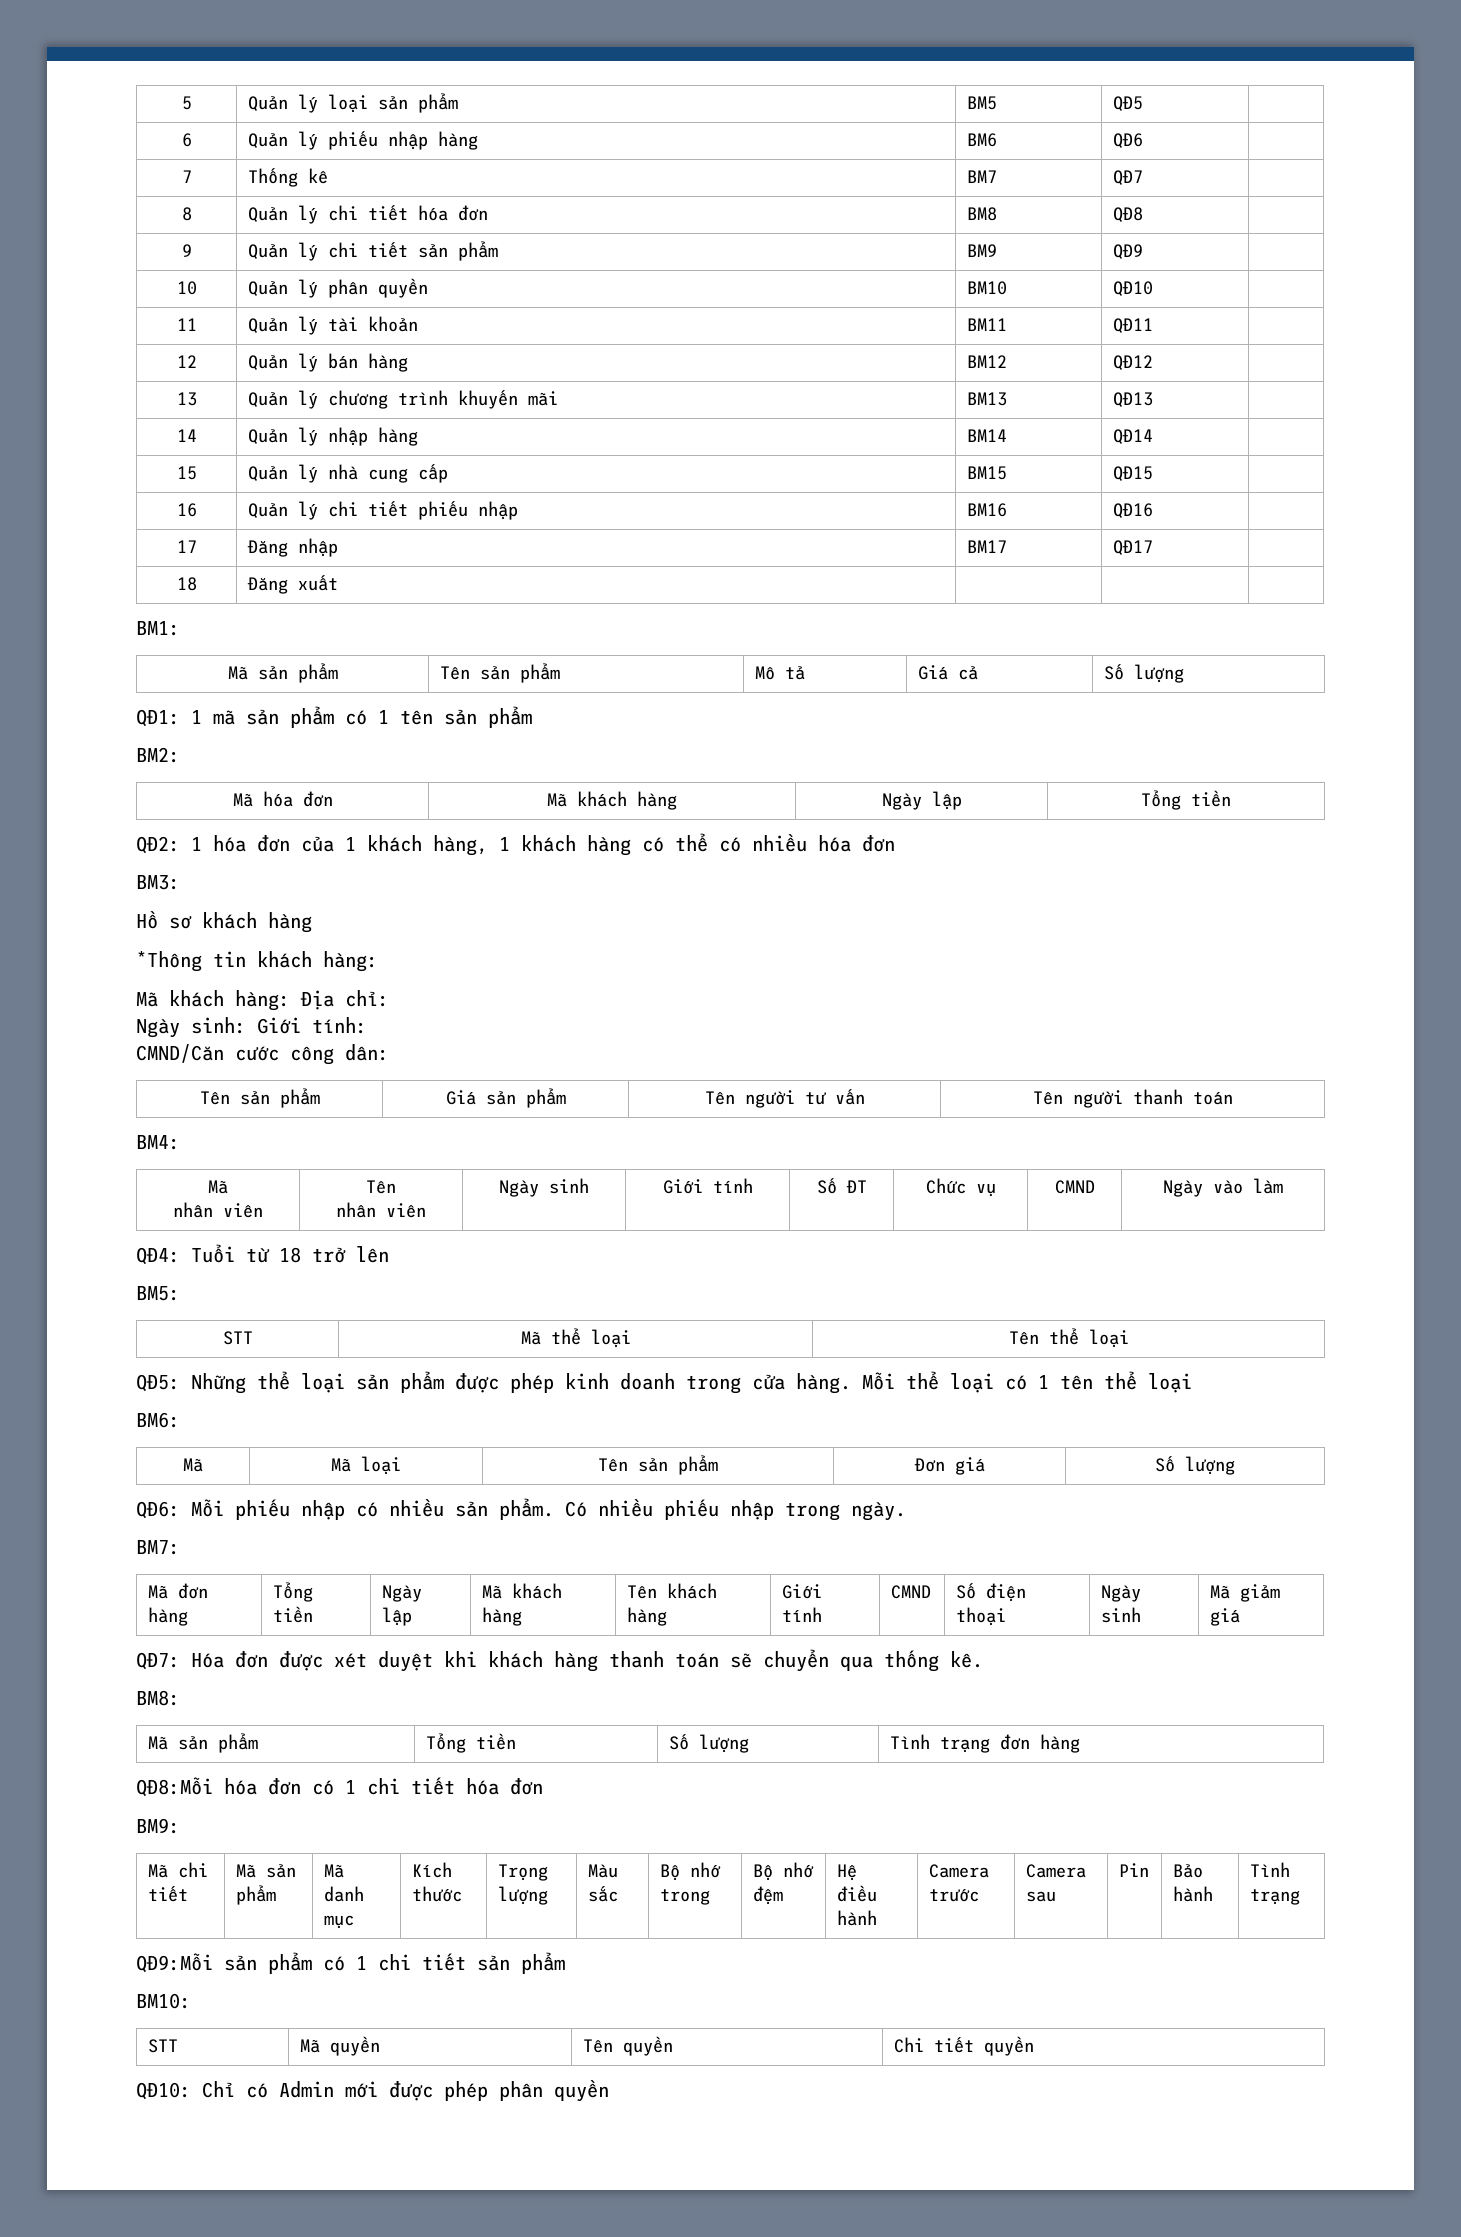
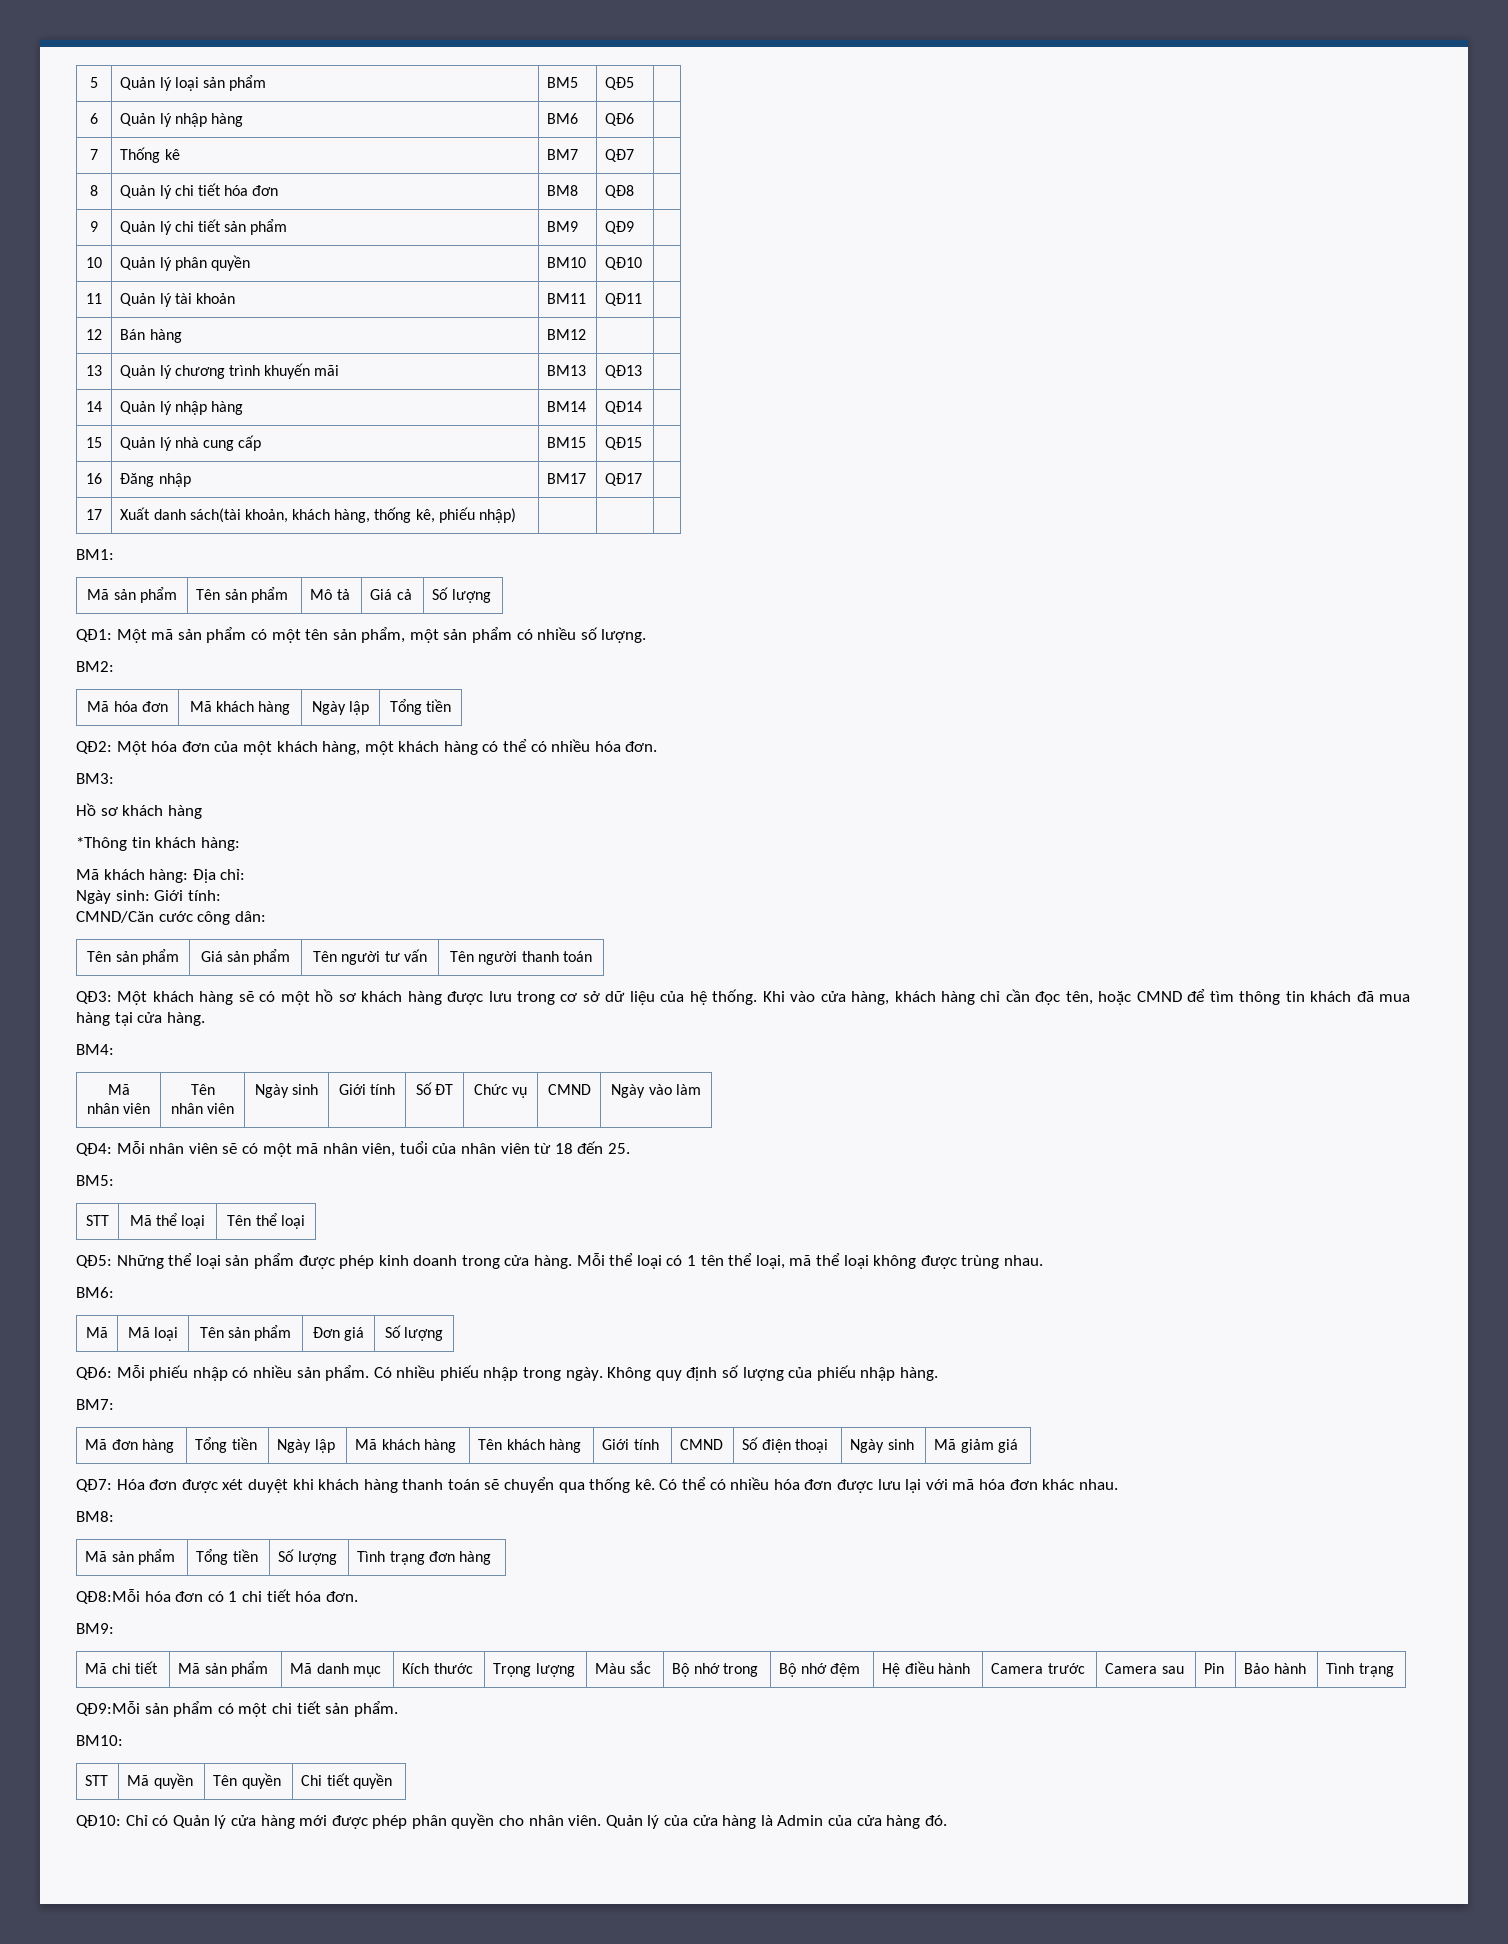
[327,131,378,150] phiếu -> (172, 120) none
[247,353,358,372] Quản lý bán -> [120,329,146,340] Bán
[1112,355,1153,370] QĐ12 -> (587, 334) none
[247,501,518,520] [966,503,1007,517] [1112,503,1153,518] [176,540,197,553] [246,538,338,557] [966,540,1007,553] [1112,540,1153,555] [176,577,197,591] [246,575,338,594] Quản lý chi tiết phiếu nhập | BM16 | QĐ16 | // 17 | Đăng nhập | BM17 | QĐ17 | // 18 | Đăng xuất -> [120,473,191,487] [547,473,587,484] [605,473,643,486] [86,509,102,520] [120,507,517,523] Đăng nhập | BM17 | QĐ17 | // 17 | Xuất danh sách(tài khoản, khách hàng, thống kê, phiếu nhập)
[191,710,202,724] 1 -> [116,629,147,643] Một
[378,710,389,724] 1 -> [271,629,301,643] một
[488,706,532,728] phẩm -> [361,627,647,643] phẩm, một sản phẩm có nhiều số lượng.
[191,837,202,851] 1 -> [116,741,147,755] Một
[345,835,510,856] 1 khách hàng, 1 -> [242,741,394,755] một khách hàng, một
[862,835,895,852] đơn -> [625,741,658,752] đơn.
(1233, 1098) none -> [76,989,1411,1005] [76,1012,205,1026] // QĐ3: Một khách hàng sẽ có một hồ sơ khách hàng được lưu trong cơ sở dữ liệu của hệ thống. Khi vào cửa hàng, khách hàng chỉ cần đọc tên, hoặc CMND để tìm thông tin khách đã mua hàng tại cửa hàng.
[191,1244,389,1263] Tuổi từ 18 trở lên -> [116,1141,631,1157] Mỗi nhân viên sẽ có một mã nhân viên, tuổi của nhân viên từ 18 đến 25.
[1148,1373,1192,1393] loại -> [755,1253,1043,1269] loại, mã thể loại không được trùng nhau.
(906, 1511) none -> [607,1365,938,1381] Không quy định số lượng của phiếu nhập hàng.
(983, 1659) none -> [659,1477,1118,1493] Có thể có nhiều hóa đơn được lưu lại với mã hóa đơn khác nhau.
[510,1778,543,1795] đơn -> [325,1591,358,1602] đơn.
[356,1952,565,1974] 1 chi tiết sản phẩm -> [238,1701,398,1717] một chi tiết sản phẩm.
[279,2081,334,2098] Admin -> [172,1815,295,1829] Quản lý cửa hàng
(609, 2091) none -> [499,1815,947,1829] cho nhân viên. Quản lý của cửa hàng là Admin của cửa hàng đó.

